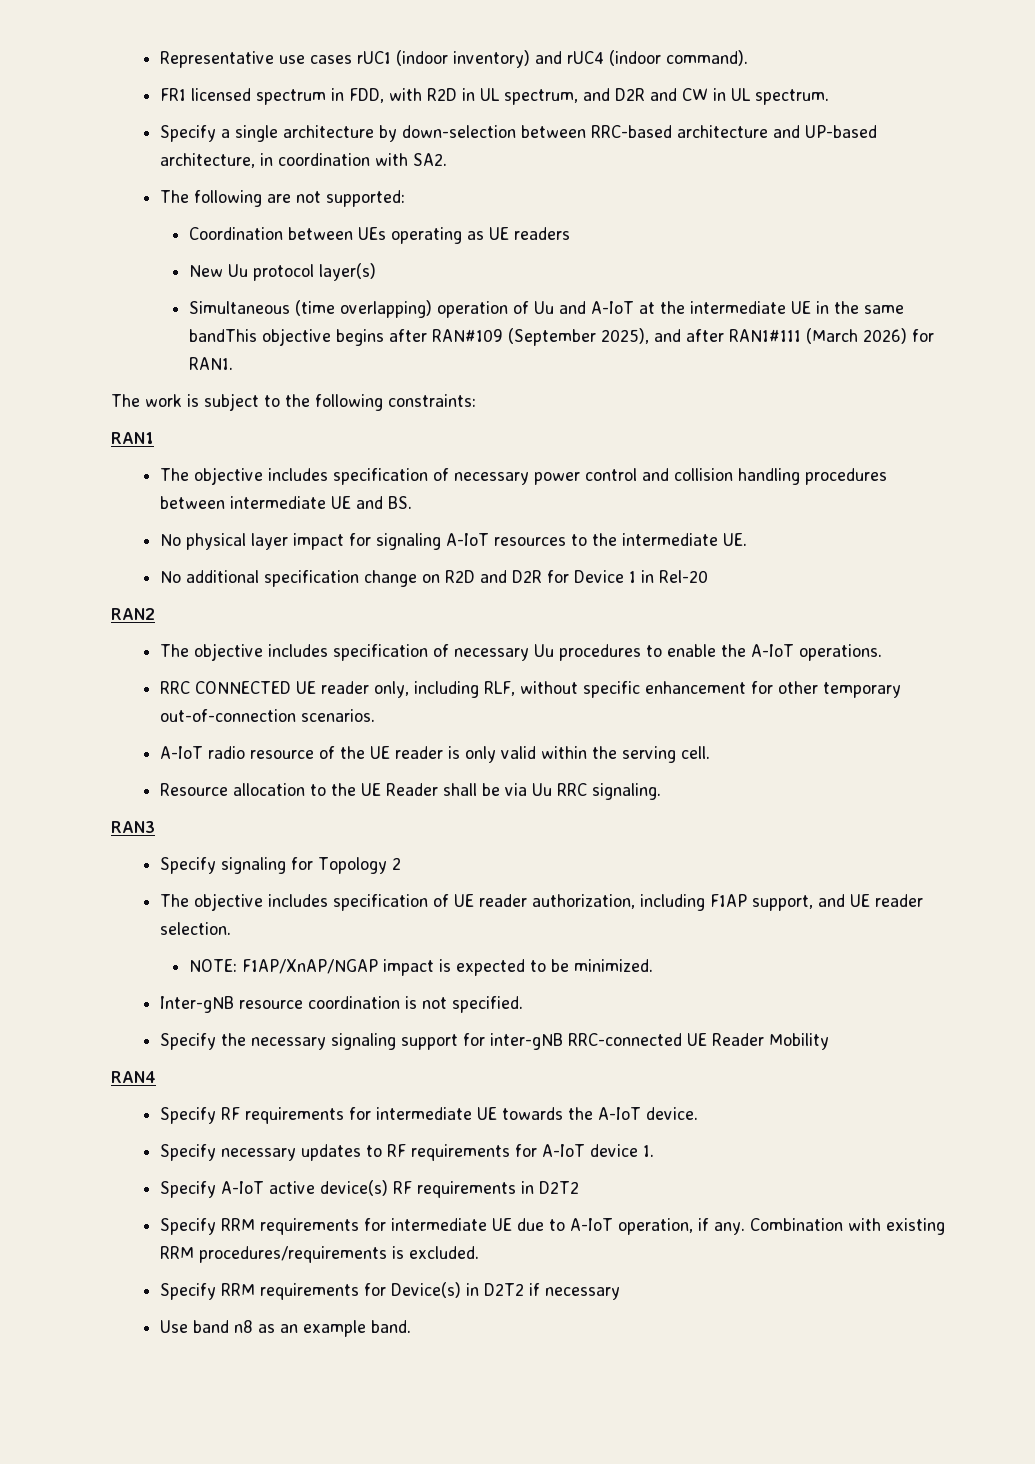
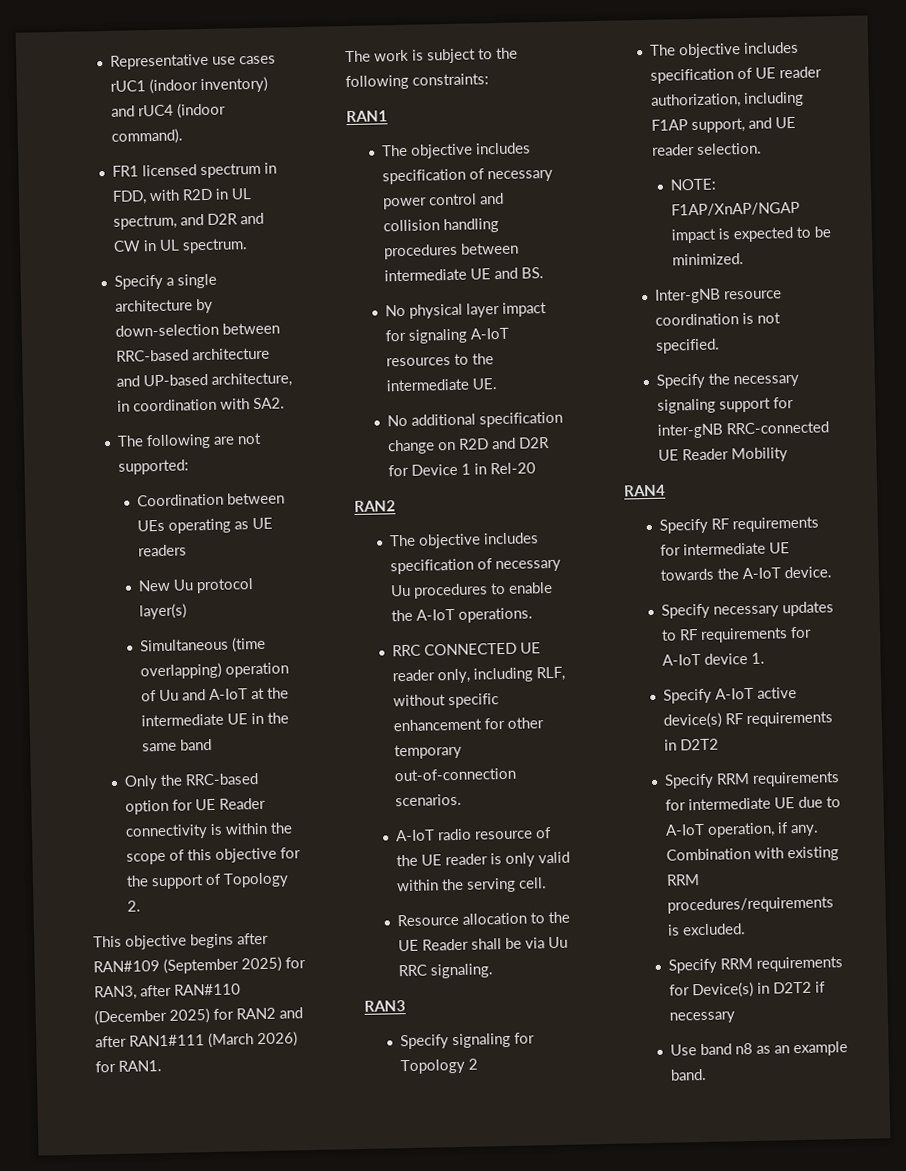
[189,329,258,342] bandThis -> [179,738,212,751] [123,773,259,790] [124,797,266,815] [124,822,293,840] [125,847,301,865] [125,872,289,890] [126,900,141,912] [93,935,123,948] band // Only the RRC-based option for UE Reader connectivity is within the scope of this objective for the support of Topology 2. // This
[601,328,650,344] 2025), -> [241,956,307,973] [94,983,242,1001] [94,1007,277,1026] 2025) for RAN3, after RAN#110 (December 2025) for RAN2

